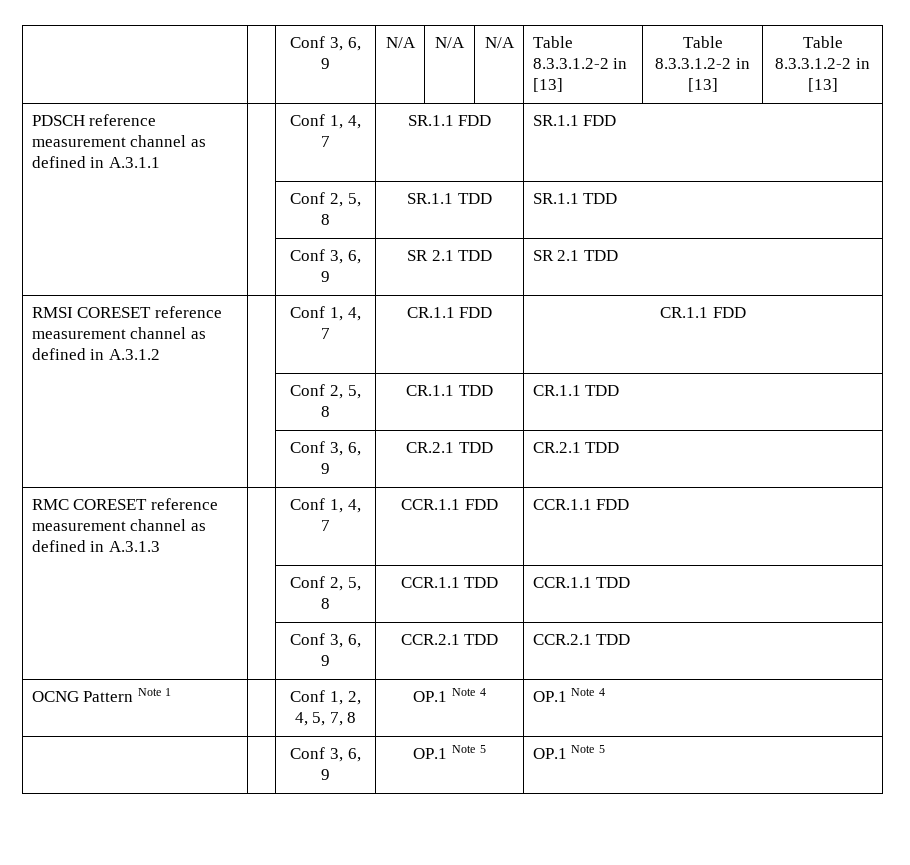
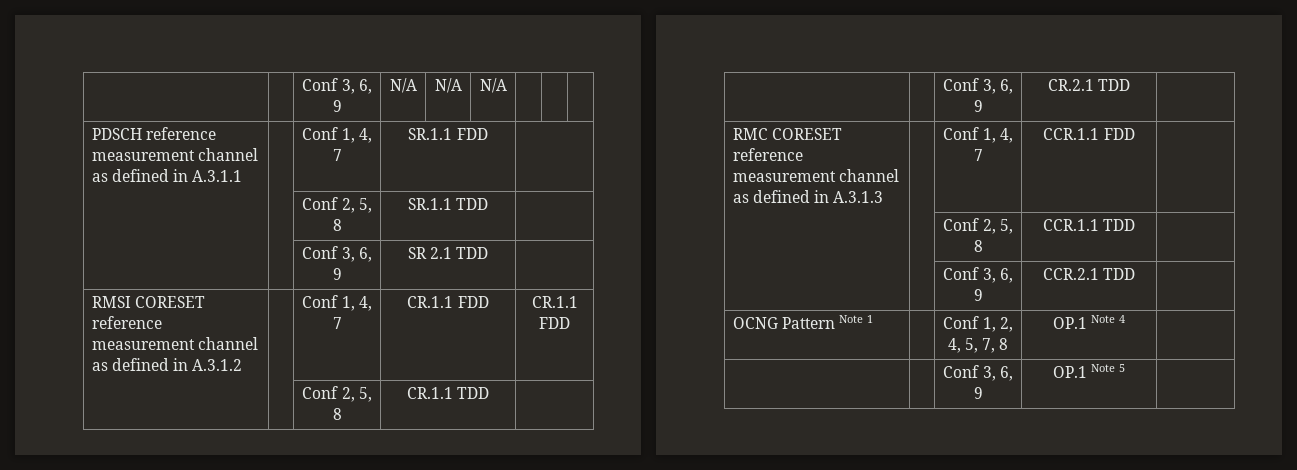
[532,36,573,48] [532,58,628,69] [532,78,563,92] [682,36,723,48] [655,58,750,69] [687,78,718,92] [802,36,843,48] [775,58,870,69] [807,78,838,92] Table 8.3.3.1.2-2 in [13] | Table 8.3.3.1.2-2 in [13] | Table 8.3.3.1.2-2 in [13] -> (507, 85) | |
[532,115,617,126] SR.1.1 FDD -> (488, 134) none
[532,193,618,204] SR.1.1 TDD -> (489, 204) none
[532,250,618,261] SR 2.1 TDD -> (489, 253) none
[532,385,620,396] CR.1.1 TDD -> (490, 393) none
[532,442,620,453] CR.2.1 TDD -> (1131, 85) none
[532,499,630,510] CCR.1.1 FDD -> (1135, 134) none
[532,577,631,588] CCR.1.1 TDD -> (1136, 225) none
[532,634,631,645] CCR.2.1 TDD -> (1136, 274) none
[532,688,605,702] OP.1 Note 4 -> (1126, 319) none
[532,745,605,759] OP.1 Note 5 -> (1126, 368) none

